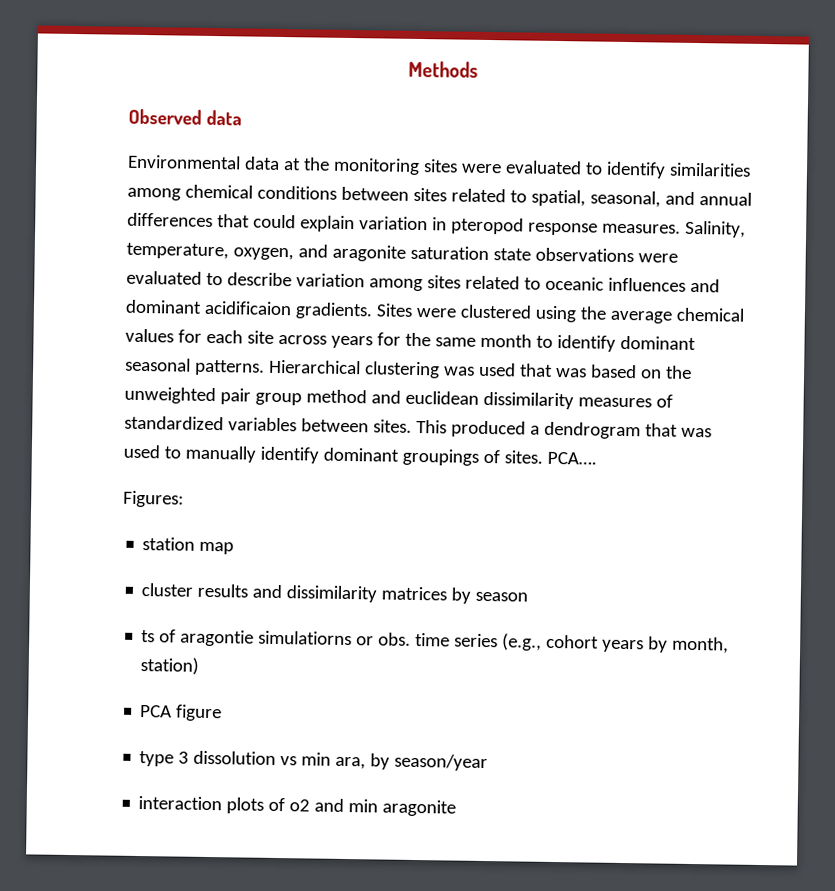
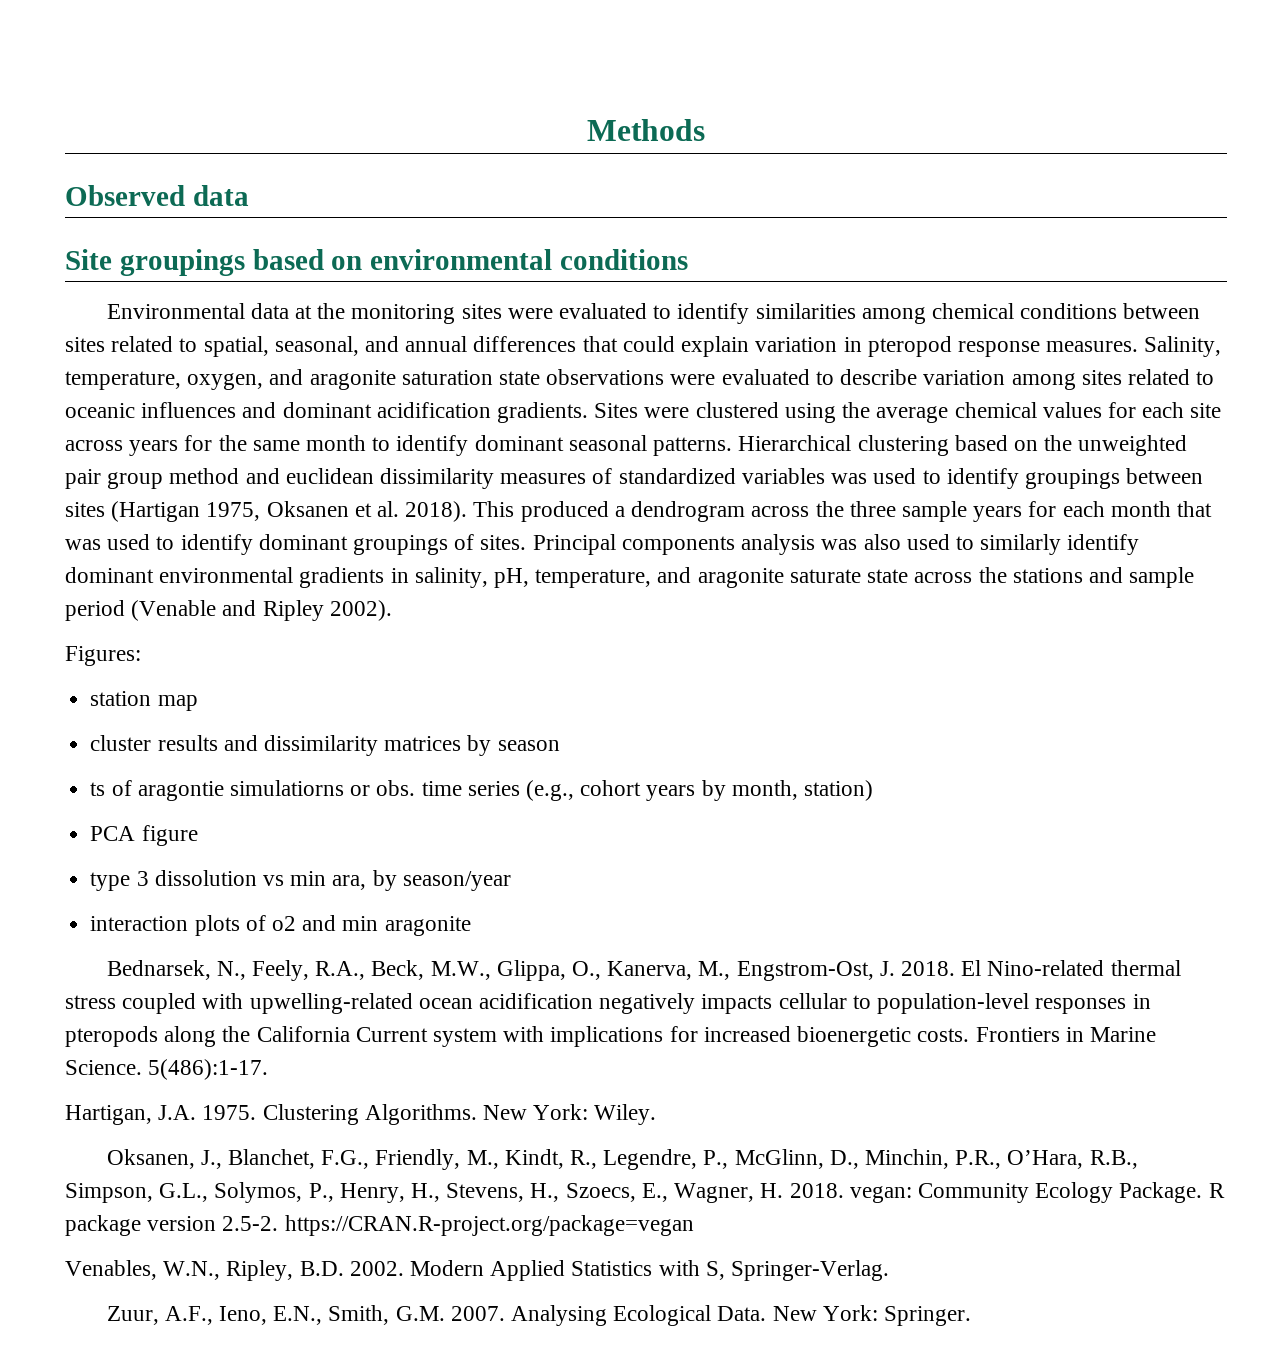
(243, 117) none -> [65,249,689,276] // Site groupings based on environmental conditions
[203,300,292,316] acidificaion -> [376,402,491,418] acidification
[443,362,587,378] was used that was -> (949, 445) none
[300,418,641,440] between sites. This produced a dendrogram -> [831,468,1204,489] [65,501,1171,522] was used to identify groupings between sites (Hartigan 1975, Oksanen et al. 2018). This produced a dendrogram across the three sample years for each month
[184,445,256,463] manually -> (175, 543) none
[546,451,597,465] PCA…. -> [532,534,1140,555] [65,567,1195,588] [65,600,392,621] Principal components analysis was also used to similarly identify dominant environmental gradients in salinity, pH, temperature, and aragonite saturate state across the stations and sample period (Venable and Ripley 2002).
(457, 808) none -> [106,960,1181,981] [65,993,1151,1014] [65,1026,1156,1047] [65,1059,269,1080] [65,1104,657,1125] [106,1149,1138,1170] [65,1182,1225,1203] [65,1215,694,1236] [65,1260,890,1281] [106,1305,972,1326] // Bednarsek, N., Feely, R.A., Beck, M.W., Glippa, O., Kanerva, M., Engstrom-Ost, J. 2018. El Nino-related thermal stress coupled with upwelling-related ocean acidification negatively impacts cellular to population-level responses in pteropods along the California Current system with implications for increased bioenergetic costs. Frontiers in Marine Science. 5(486):1-17. // Hartigan, J.A. 1975. Clustering Algorithms. New York: Wiley. // Oksanen, J., Blanchet, F.G., Friendly, M., Kindt, R., Legendre, P., McGlinn, D., Minchin, P.R., O’Hara, R.B., Simpson, G.L., Solymos, P., Henry, H., Stevens, H., Szoecs, E., Wagner, H. 2018. vegan: Community Ecology Package. R package version 2.5-2. https://CRAN.R-project.org/package=vegan // Venables, W.N., Ripley, B.D. 2002. Modern Applied Statistics with S, Springer-Verlag. // Zuur, A.F., Ieno, E.N., Smith, G.M. 2007. Analysing Ecological Data. New York: Springer.

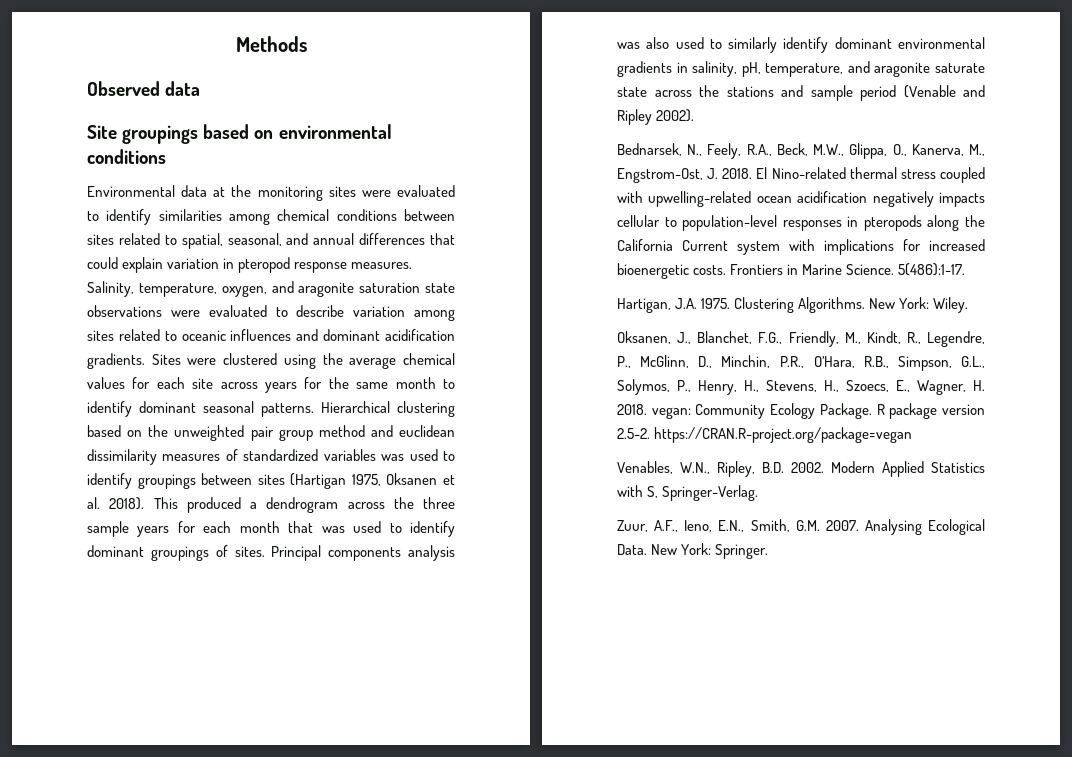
[65,646,141,666] [90,691,198,711] [90,735,560,756] [90,780,874,801] [90,825,198,846] [90,870,511,891] [90,915,471,936] // Figures: // station map // cluster results and dissimilarity matrices by season // ts of aragontie simulatiorns or obs. time series (e.g., cohort years by month, station) // PCA figure // type 3 dissolution vs min ara, by season/year // interaction plots of o2 and min aragonite -> (695, 115) none

